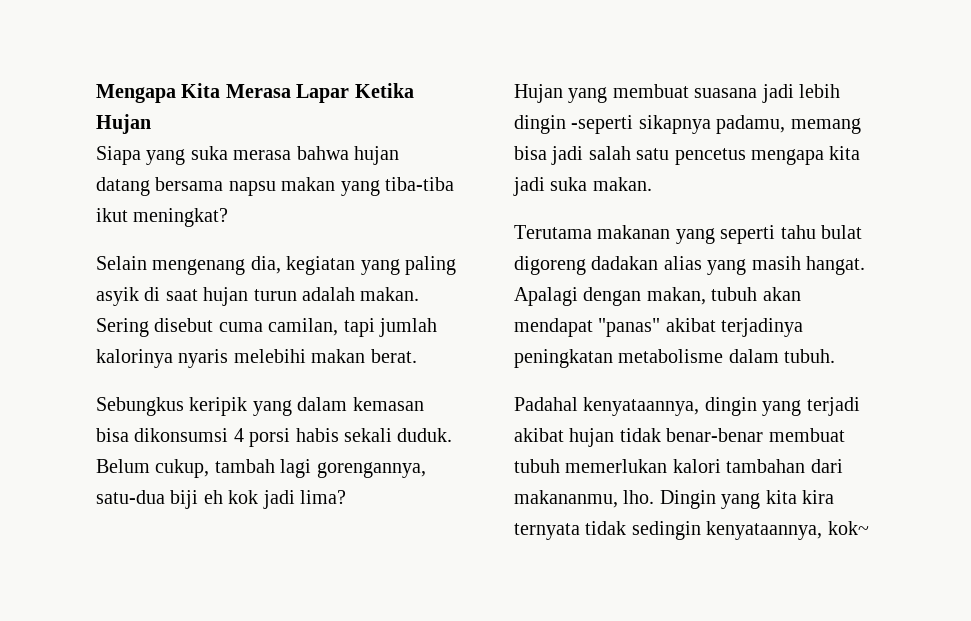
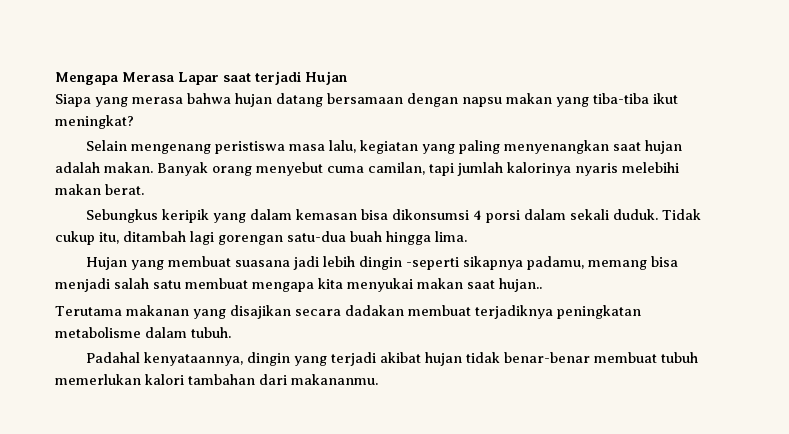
[181,83,221,98] Kita -> (118, 78) none
[354,83,414,98] Ketika -> [223,71,301,85] saat terjadi
[190,146,228,160] suka -> (128, 102) none
[155,177,224,191] bersama -> [327,93,458,107] bersamaan dengan
[250,256,281,274] dia, -> [214,140,356,154] peristiswa masa lalu,
[96,287,161,306] asyik di -> [503,140,609,154] menyenangkan
[253,289,297,301] turun -> (682, 147) none
[96,318,214,337] Sering disebut -> [157,162,323,176] Banyak orang menyebut
[295,428,339,442] habis -> [523,209,566,220] dalam
[96,459,426,478] [96,490,346,509] Belum cukup, tambah lagi gorengannya, satu-dua biji eh kok jadi lima? -> [661,209,701,220] [55,231,467,245] Tidak cukup itu, ditambah lagi gorengan satu-dua buah hingga lima.
[551,146,584,165] jadi -> [55,278,110,292] menjadi
[674,148,746,165] pencetus -> [185,278,248,289] membuat
[513,177,652,196] jadi suka makan. -> [347,278,542,292] menyukai makan saat hujan..
[720,225,862,244] [514,256,865,275] [514,287,801,306] [514,318,804,337] seperti tahu bulat digoreng dadakan alias yang masih hangat. Apalagi dengan makan, tubuh akan mendapat "panas" akibat terjadinya -> [229,305,553,319] disajikan secara dadakan membuat terjadiknya
[514,490,834,509] [514,521,869,540] makananmu, lho. Dingin yang kita kira ternyata tidak sedingin kenyataannya, kok~ -> [291,374,378,385] makananmu.

